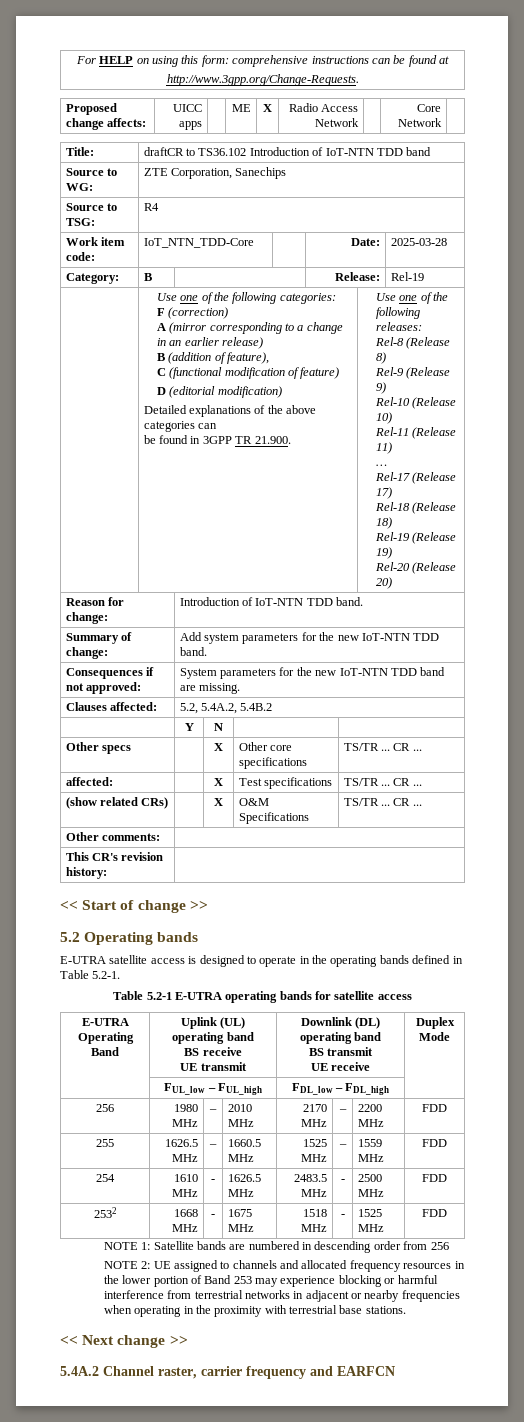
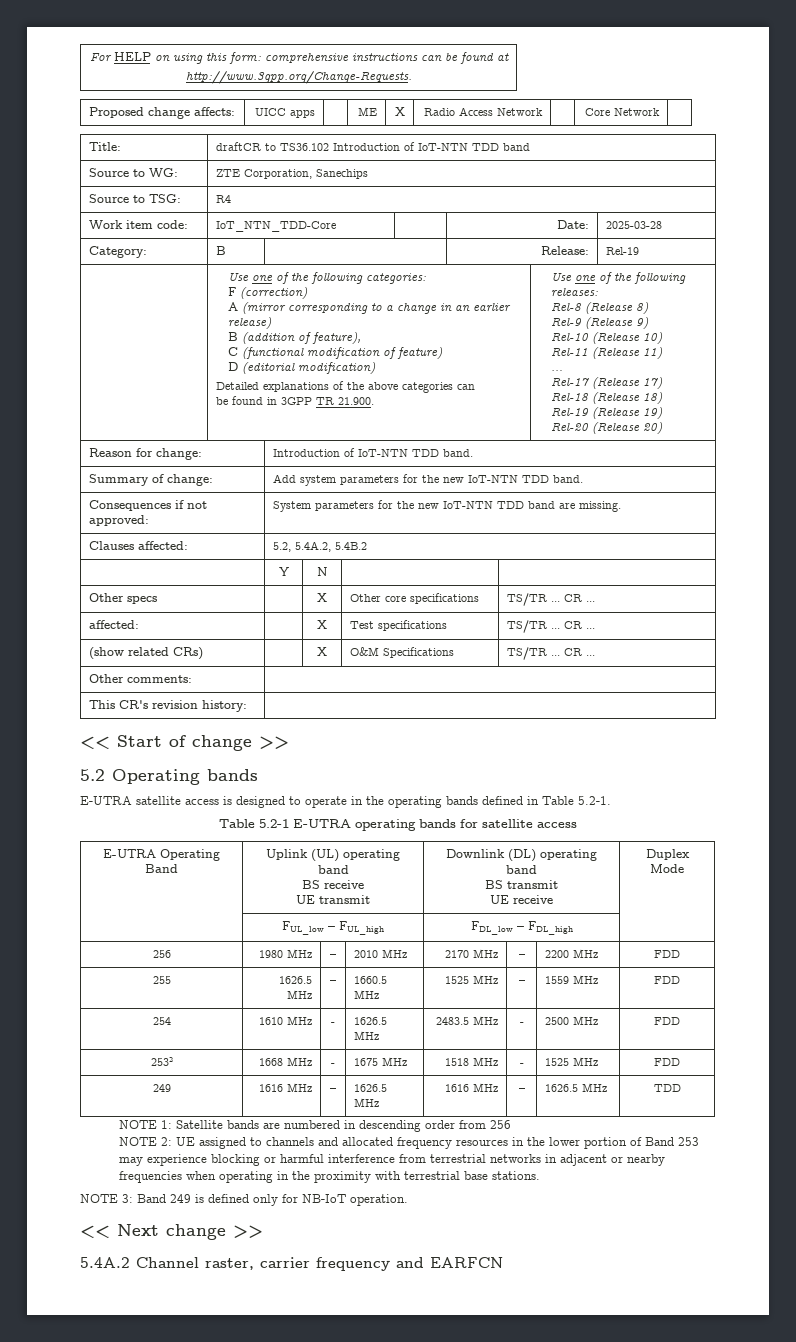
(447, 1213) none -> [152,1084,171,1092] [259,1083,313,1092] [330,1088,336,1092] [353,1084,387,1092] [353,1098,379,1107] [445,1083,499,1092] [518,1088,525,1092] [544,1083,607,1092] [653,1084,681,1092] // 249 | 1616 MHz | – | 1626.5 MHz | 1616 MHz | – | 1626.5 MHz | TDD
(406, 1310) none -> [80,1194,408,1206] // NOTE 3: Band 249 is defined only for NB-IoT operation.

